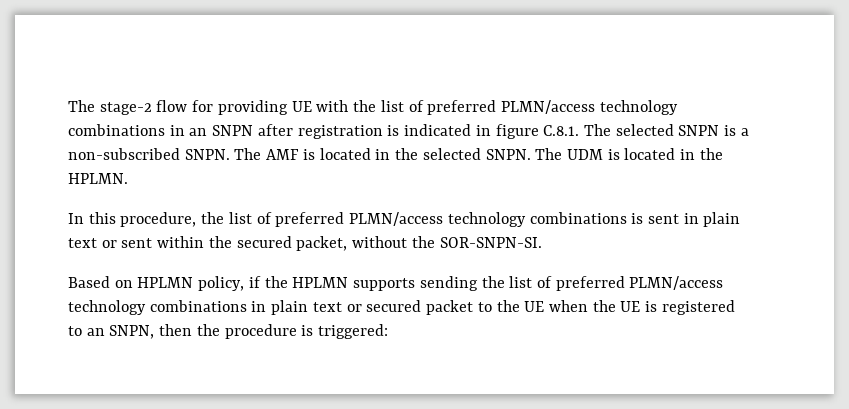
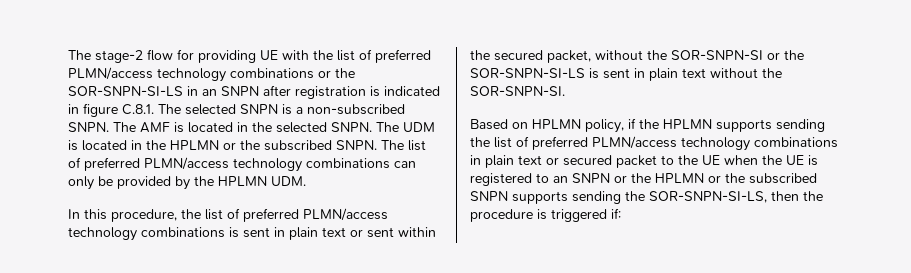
(165, 130) none -> [318,68,355,78] [68,86,183,96] or the SOR-SNPN-SI-LS
[68,173,128,184] HPLMN. -> [170,140,426,151] [68,157,416,172] [68,176,306,190] HPLMN or the subscribed SNPN. The list of preferred PLMN/access technology combinations can only be provided by the HPLMN UDM.
(435, 242) none -> [671,50,804,60] [470,68,782,81] SOR-SNPN-SI or the SOR-SNPN-SI-LS is sent in plain text without the
[109,325,155,339] SNPN, -> [572,173,817,184] [470,191,767,204] SNPN or the HPLMN or the subscribed SNPN supports sending the SOR-SNPN-SI-LS,
[318,324,389,339] triggered: -> [551,208,621,222] triggered if:

